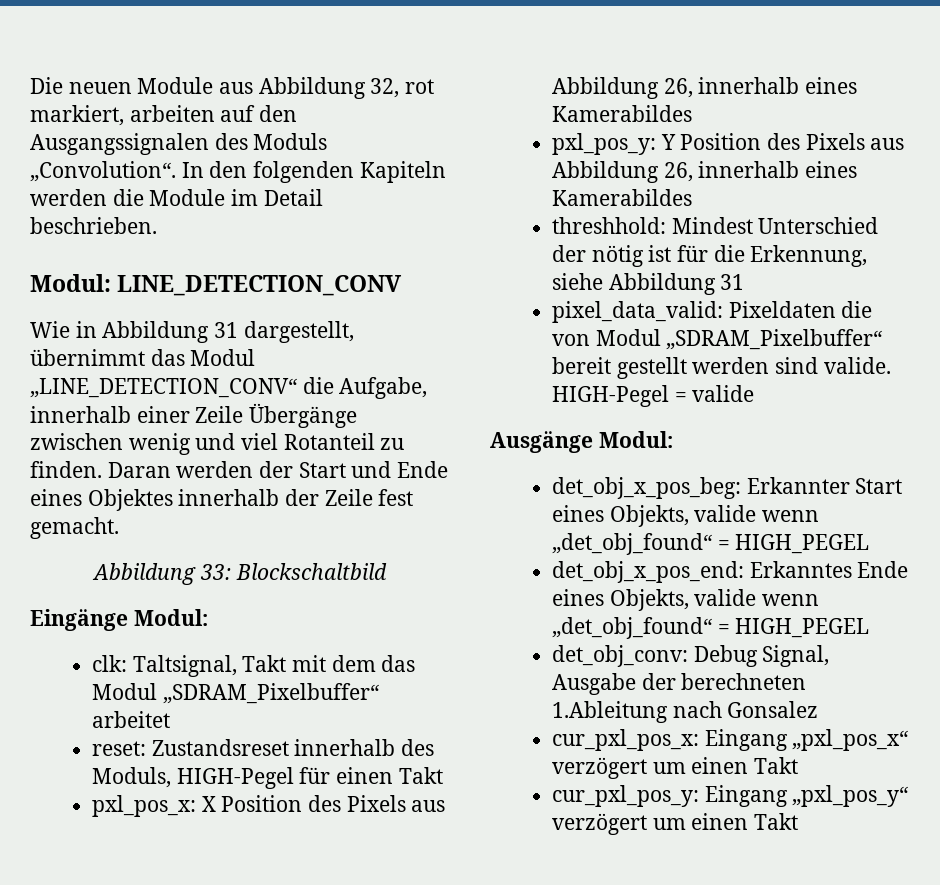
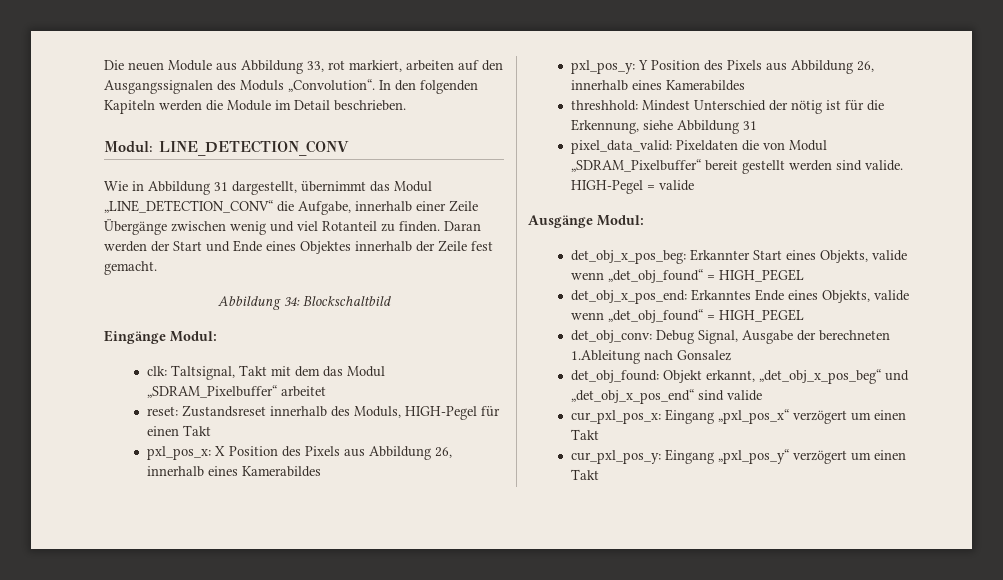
[370,78,400,98] 32, -> [307,61,324,72] 33,
[200,564,231,580] 33: -> [284,297,300,306] 34:
(819, 709) none -> [571,369,910,384] [571,389,763,404] // det_obj_found: Objekt erkannt, „det_obj_x_pos_beg“ und „det_obj_x_pos_end“ sind valide

